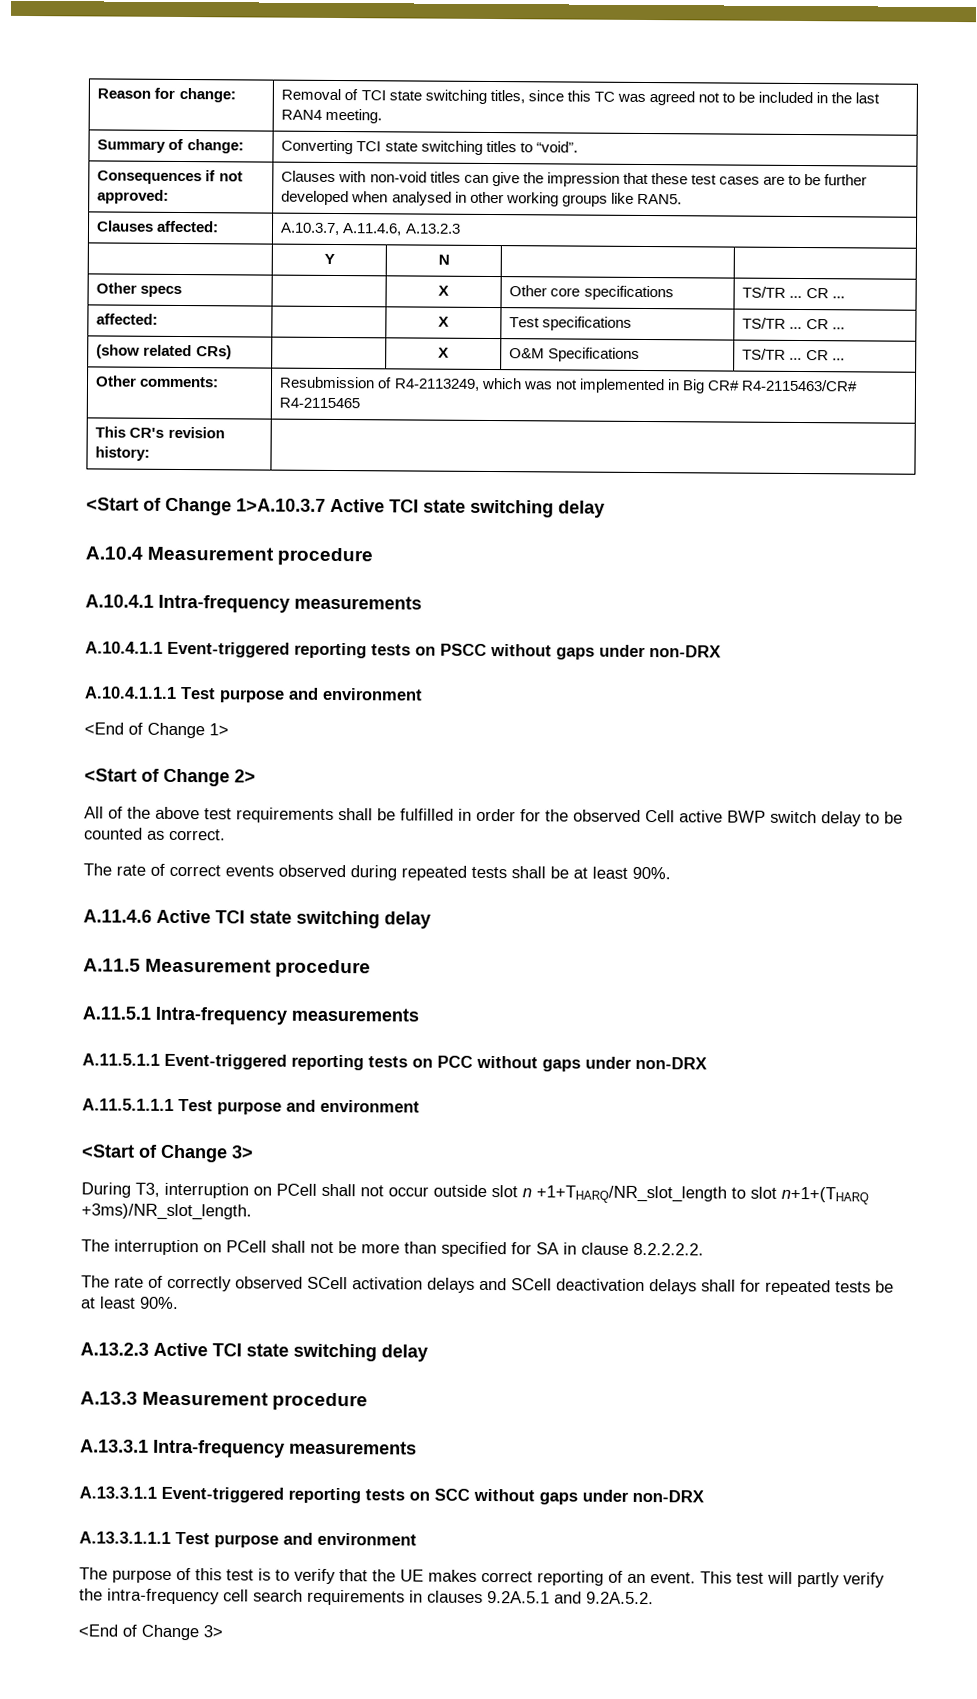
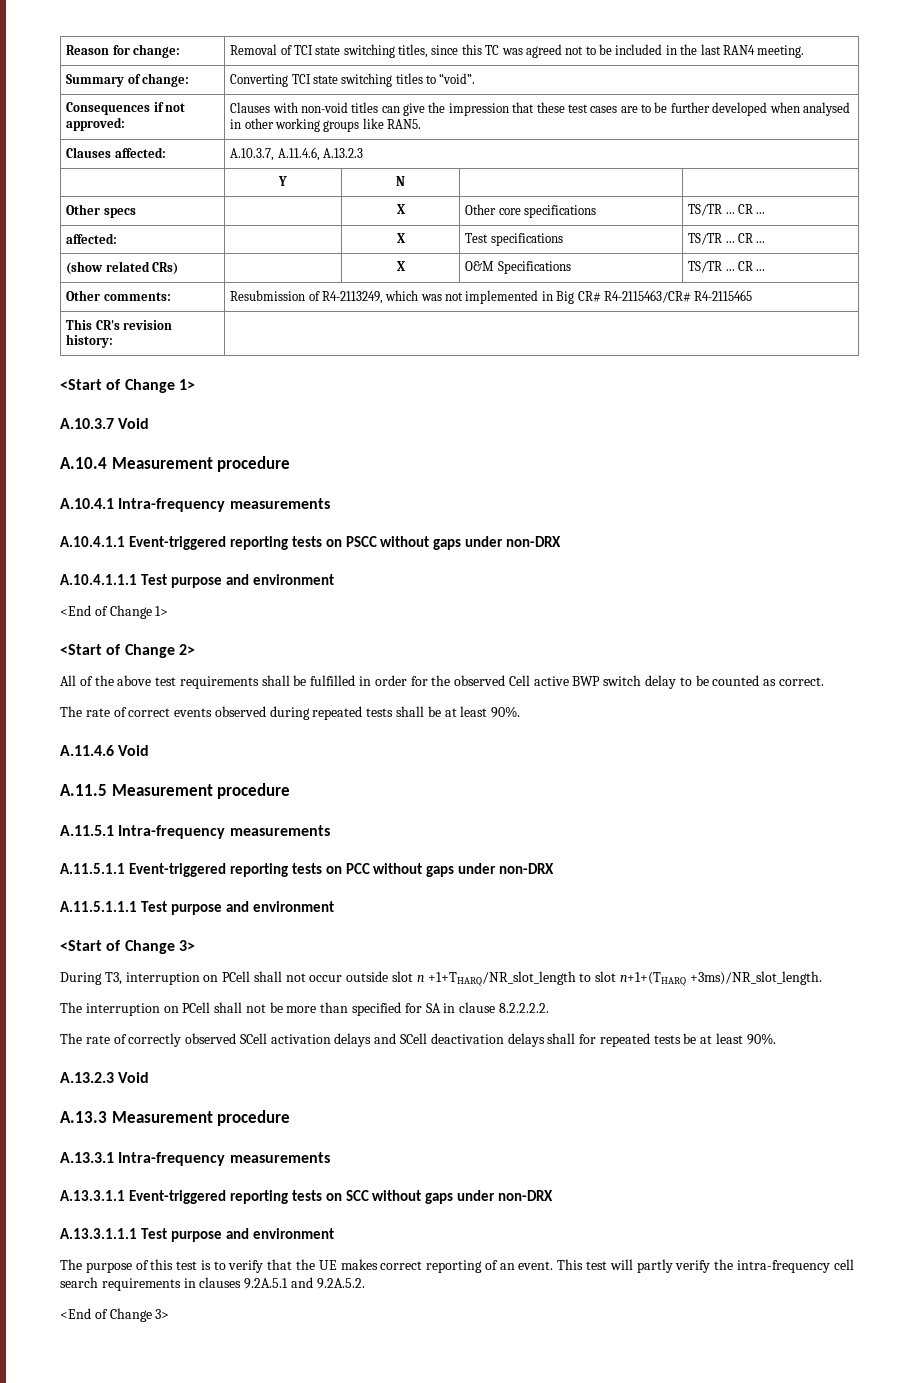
[236,498,605,518] 1>A.10.3.7 Active TCI state switching delay -> [178,379,195,390] [60,418,150,429] 1> // A.10.3.7 Void
[156,909,431,929] Active TCI state switching delay -> [118,745,150,756] Void
[153,1342,428,1362] Active TCI state switching delay -> [118,1072,150,1083] Void

